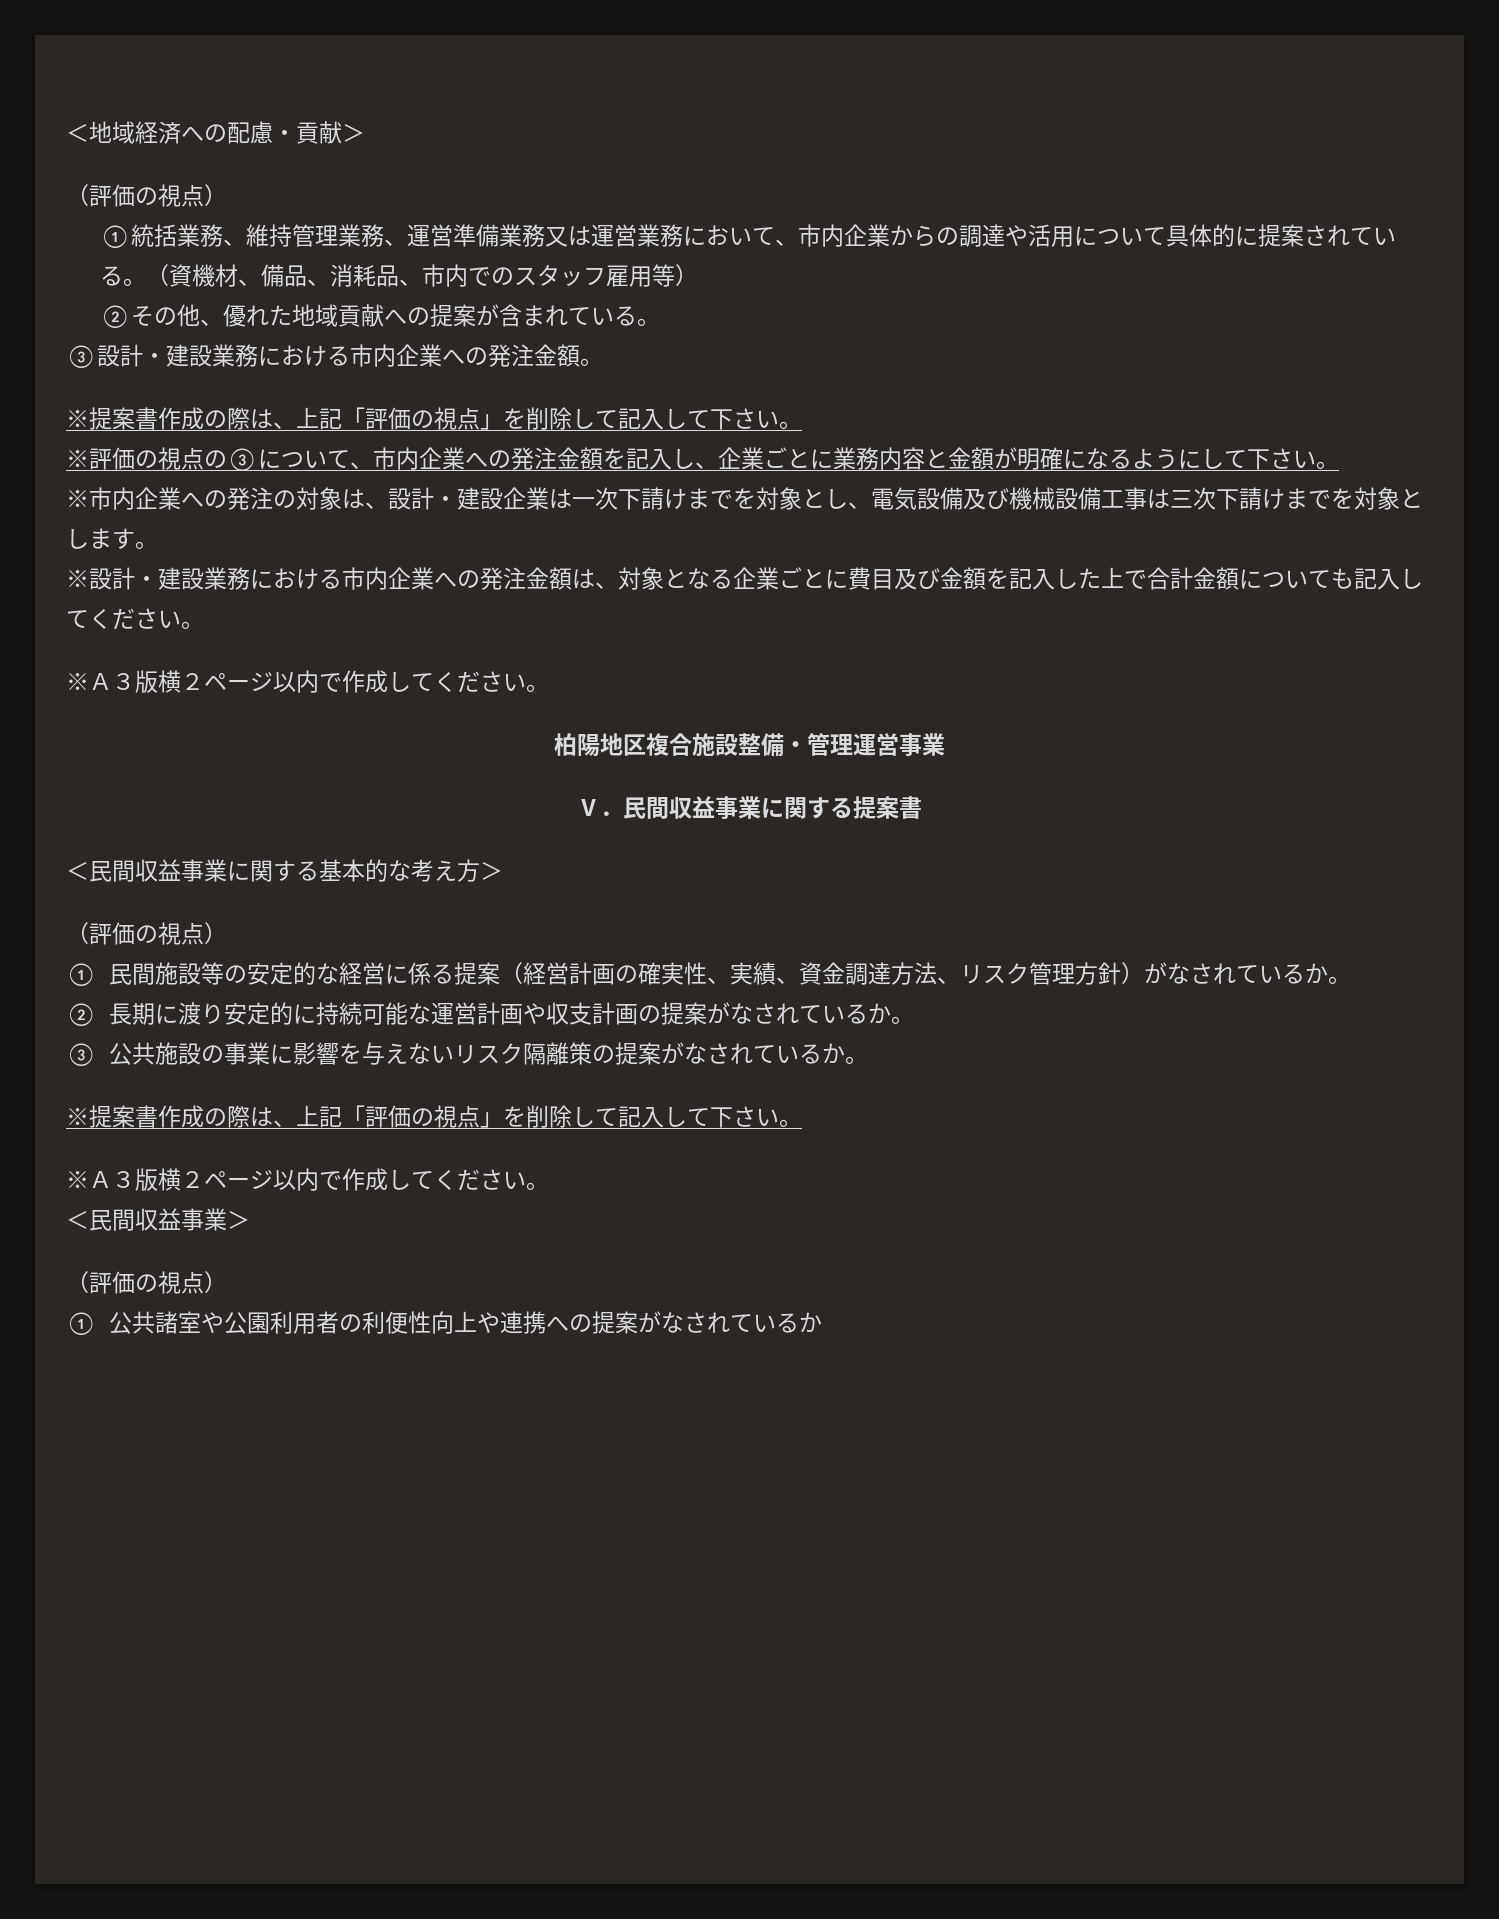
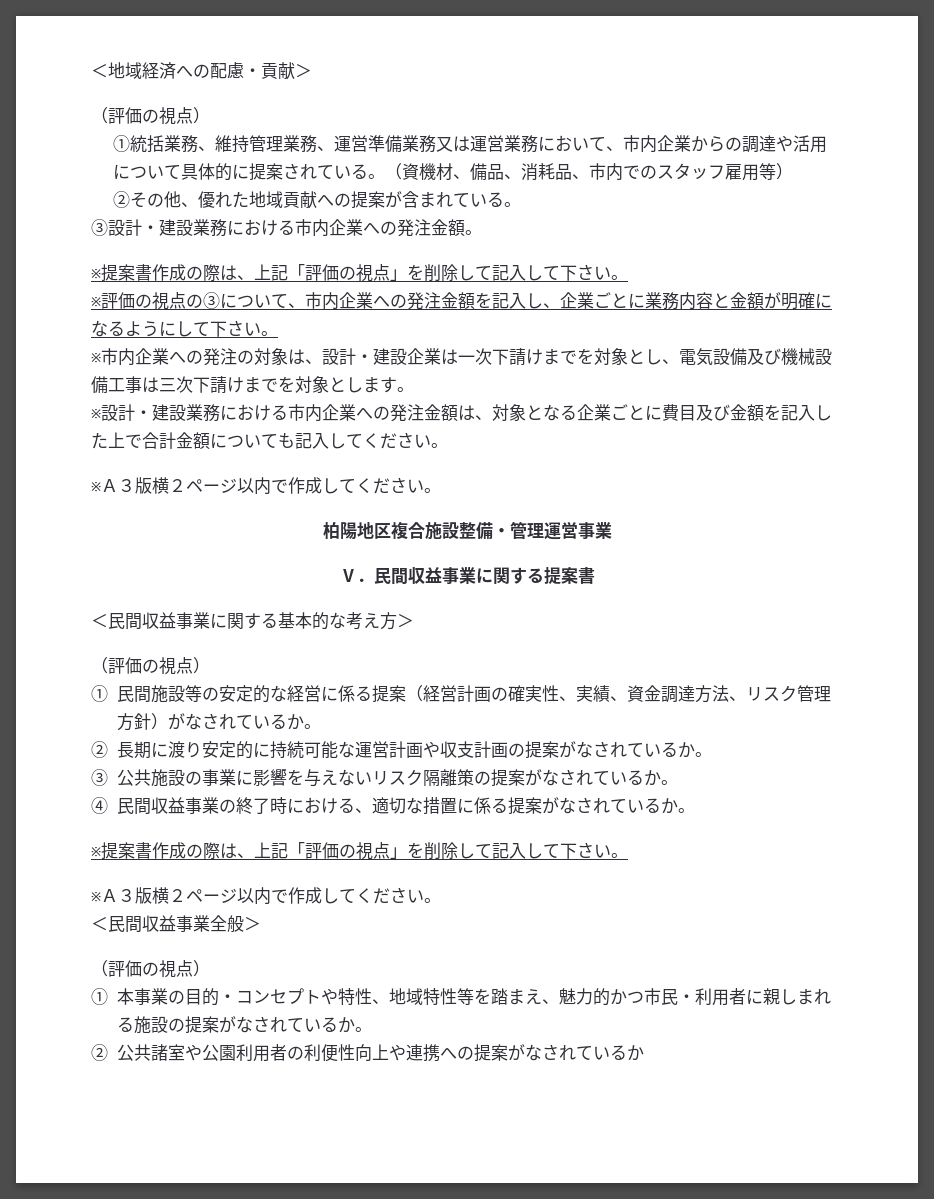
(868, 1060) none -> [91,797,695,815] // ④民間収益事業の終了時における、適切な措置に係る提案がなされているか。
[227,1211,250,1229] [66,1271,227,1294] [66,1312,97,1335] ＞ // （評価の視点） // ① -> [210,915,261,932] [91,960,210,978] [91,988,831,1006] [116,1016,372,1034] [91,1044,108,1061] 全般＞ // （評価の視点） // ①本事業の目的・コンセプトや特性、地域特性等を踏まえ、魅力的かつ市民・利用者に親しまれる施設の提案がなされているか。 // ②

